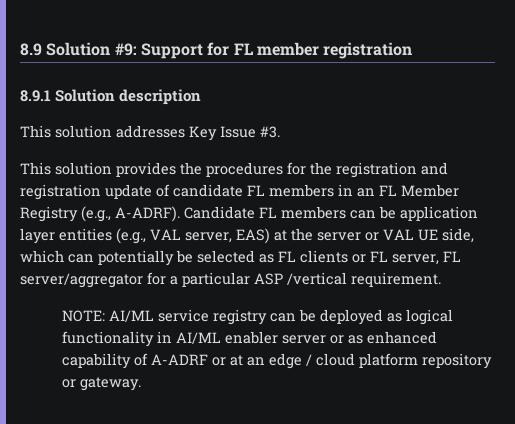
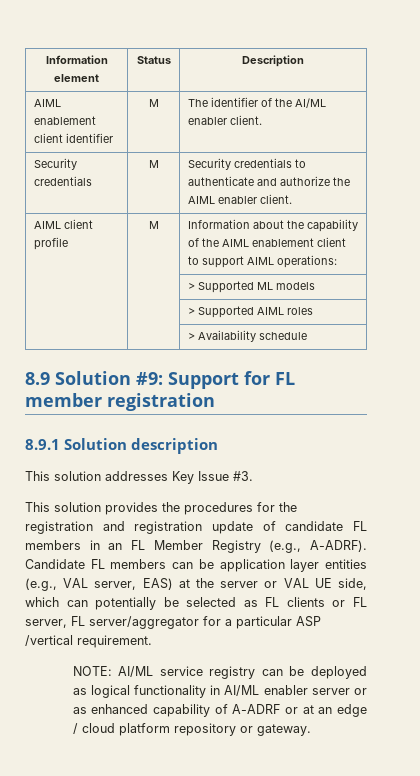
(20, 49) none -> [45,55,108,64] [54,74,99,82] [136,56,171,64] [242,55,304,67] [33,99,61,107] [33,116,96,125] [33,133,113,143] [148,99,159,107] [187,97,326,108] [187,115,262,125] [33,158,77,170] [33,176,92,186] [148,160,159,168] [187,158,306,170] [187,176,350,186] [187,194,292,204] [33,219,93,229] [33,237,68,250] [148,221,159,229] [187,219,358,232] [187,237,346,247] [187,255,337,268] [187,281,315,293] [187,306,313,318] [187,330,307,342] Information element | Status | Description // AIML enablement client identifier | M | The identifier of the AI/ML enabler client. // Security credentials | M | Security credentials to authenticate and authorize the AIML enabler client. // AIML client profile | M | Information about the capability of the AIML enablement client to support AIML operations: // | | > Supported ML models // | | > Supported AIML roles // | | > Availability schedule //

